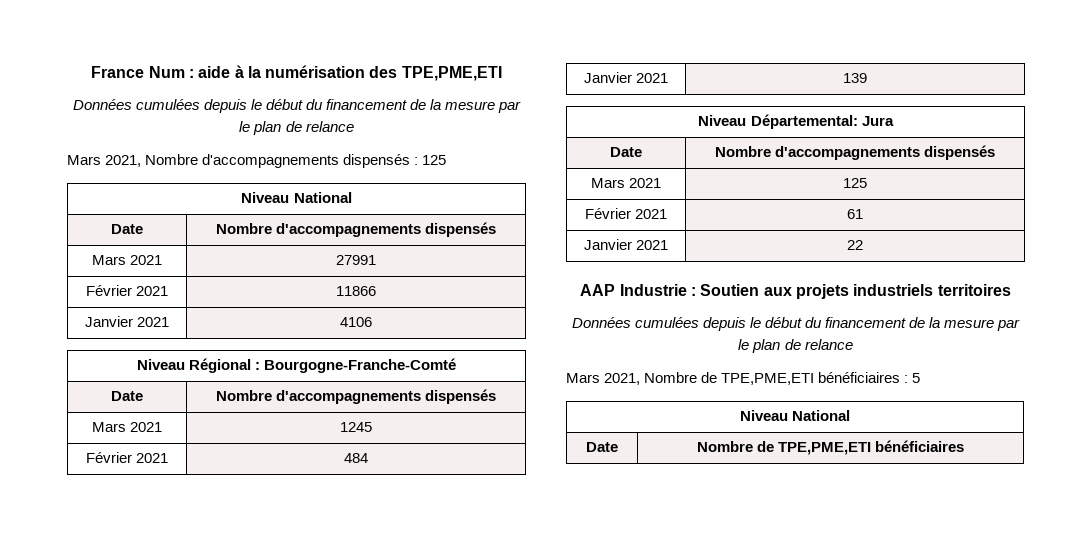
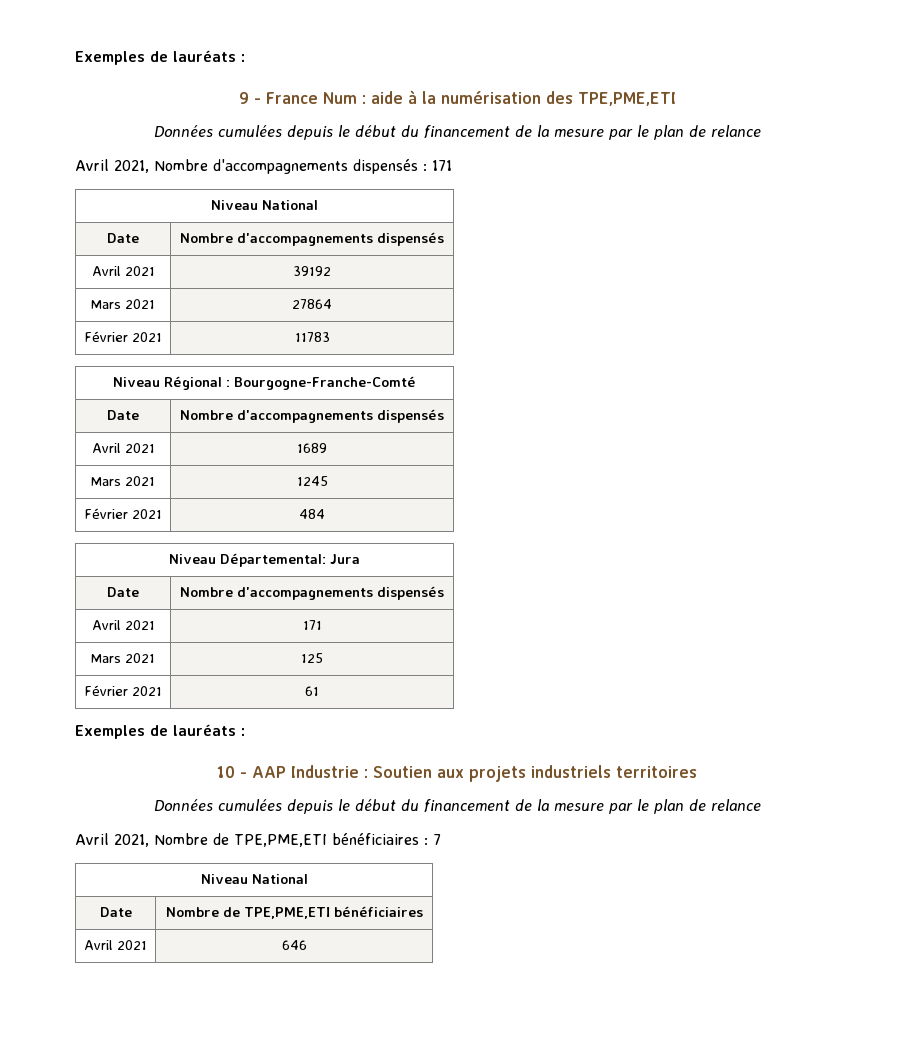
(91, 72) none -> [75,50,245,65] [238,92,261,104] Exemples de lauréats : // 9 -
[67,155,101,165] Mars -> [75,159,109,171] Avril
[422,155,447,165] 125 -> [432,160,452,171] 171
[91,255,163,265] [336,255,376,265] [85,285,169,296] [336,286,376,296] [84,316,170,327] [340,317,372,327] // Mars 2021 | 27991 // Février 2021 | 11866 // Janvier 2021 | 4106 -> [91,266,155,276] [293,266,331,276] [91,299,155,309] [292,299,332,309] [84,331,162,342] [294,332,330,342] // Avril 2021 | 39192 // Mars 2021 | 27864 // Février 2021 | 11783
(497, 396) none -> [91,443,155,453] [297,443,327,453] // Avril 2021 | 1689
[583,72,669,83] [843,73,867,83] // Janvier 2021 | 139 -> (325, 514) none
(996, 152) none -> [91,620,155,630] [302,620,322,630] // Avril 2021 | 171
[583,239,669,250] [847,240,863,250] // Janvier 2021 | 22 // -> [75,724,245,739] [217,766,247,778] // Exemples de lauréats : // 10 -
[566,373,600,383] Mars -> [75,833,109,845] Avril
[912,373,921,383] 5 -> [433,834,441,845] 7
(965, 446) none -> [84,940,147,950] [281,940,307,950] // Avril 2021 | 646

